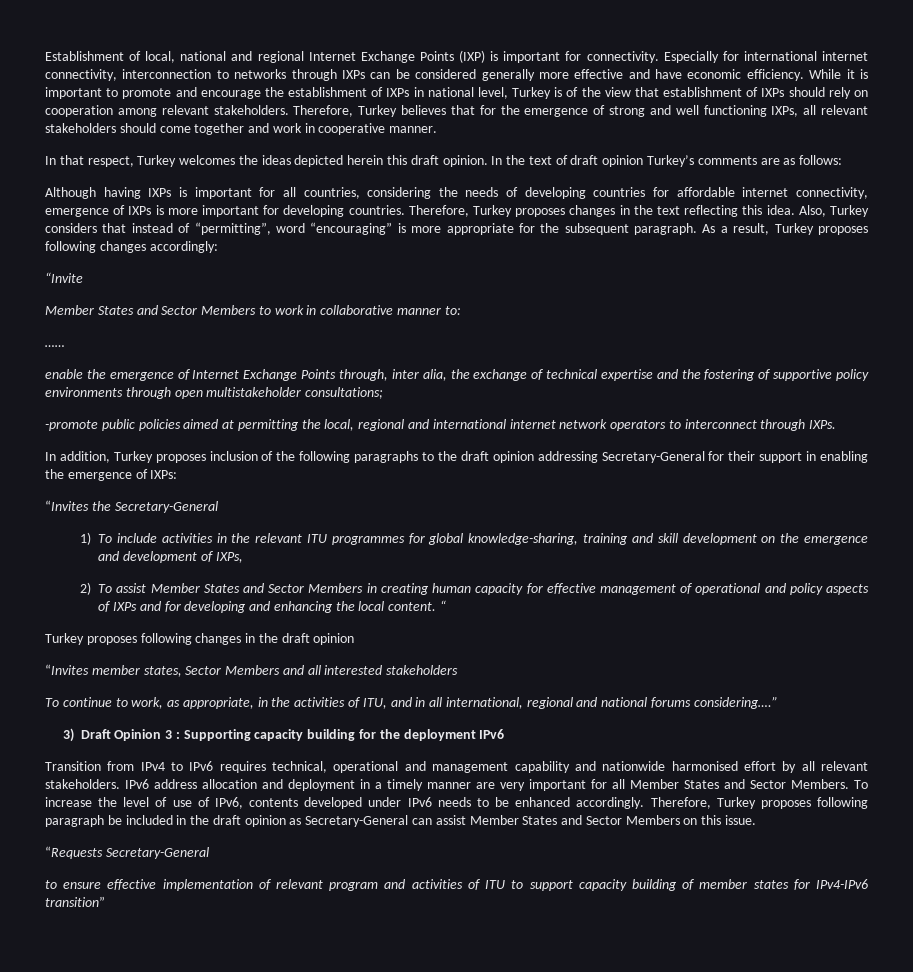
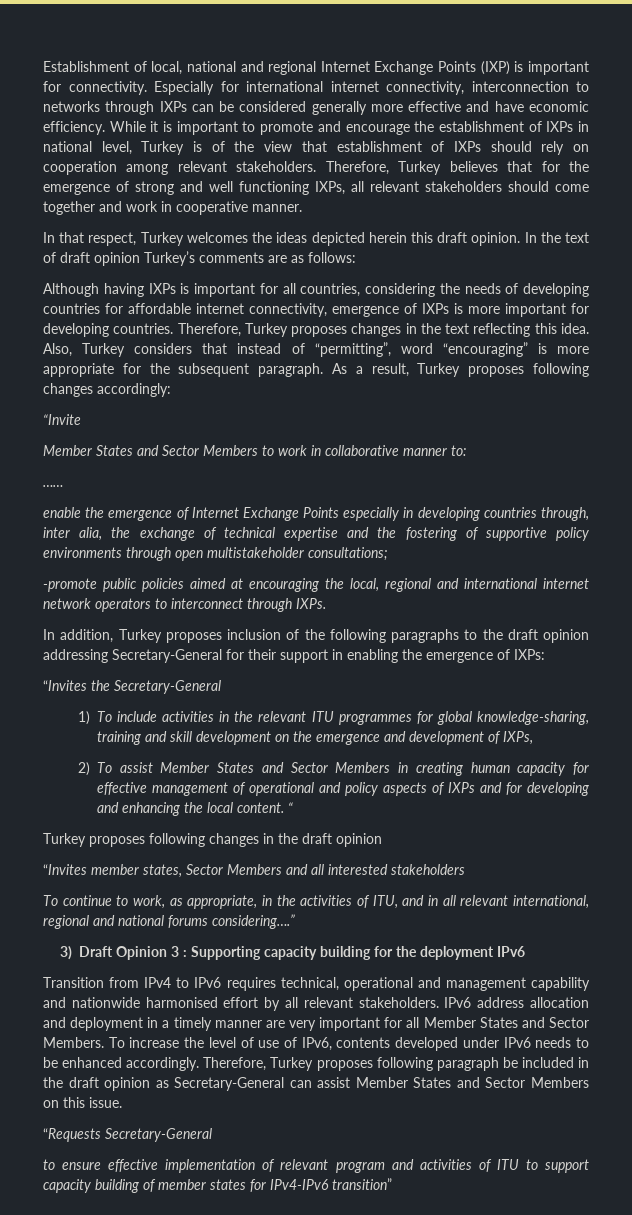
(337, 374) none -> [343,507,537,521] especially in developing countries
[237,419,299,431] permitting -> [249,578,319,592] encouraging
(443, 702) none -> [460,895,509,906] relevant

